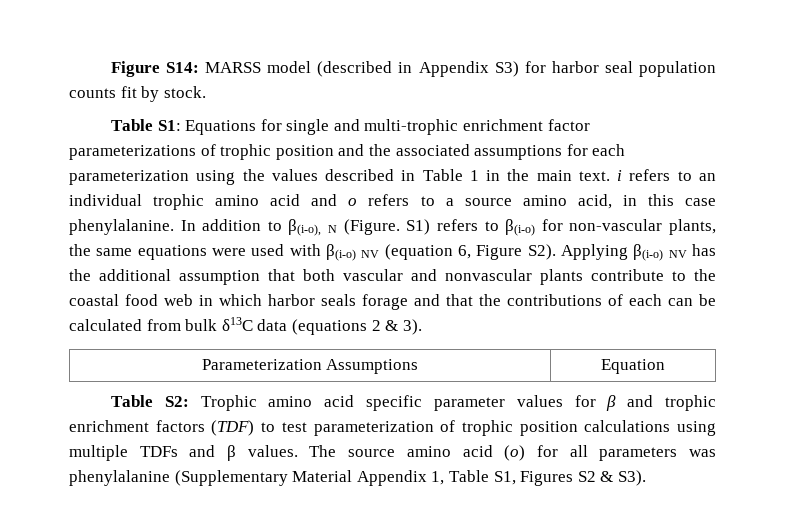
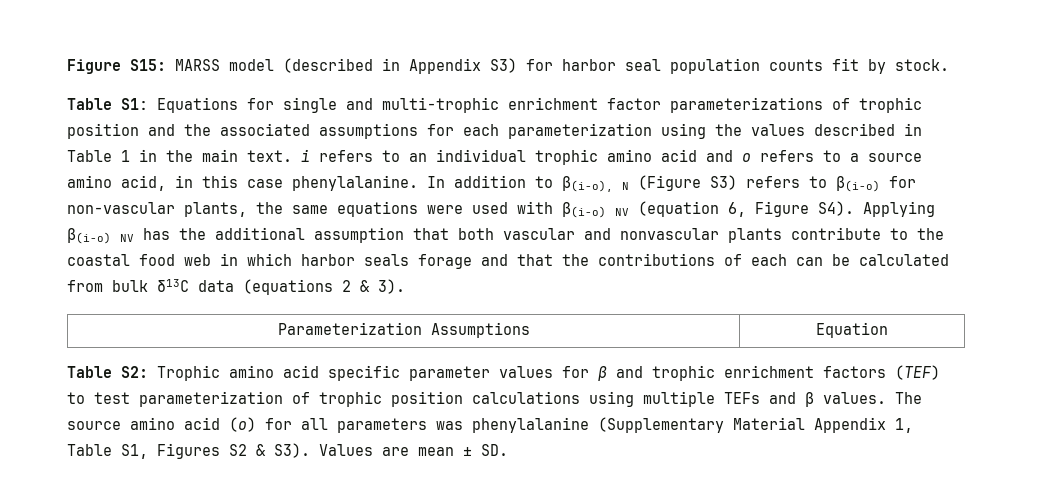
[110,61,200,77] Figure S14: -> [67,59,166,74] Figure S15:
[343,219,431,235] (Figure. S1) -> [638,175,737,191] (Figure S3)
[527,244,556,260] S2). -> [818,201,854,216] S4).
[211,420,255,436] (TDF) -> [895,365,940,380] (TEF)
[139,446,178,457] TDFs -> [724,392,760,404] TEFs
(646, 478) none -> [319,444,508,456] Values are mean ± SD.

